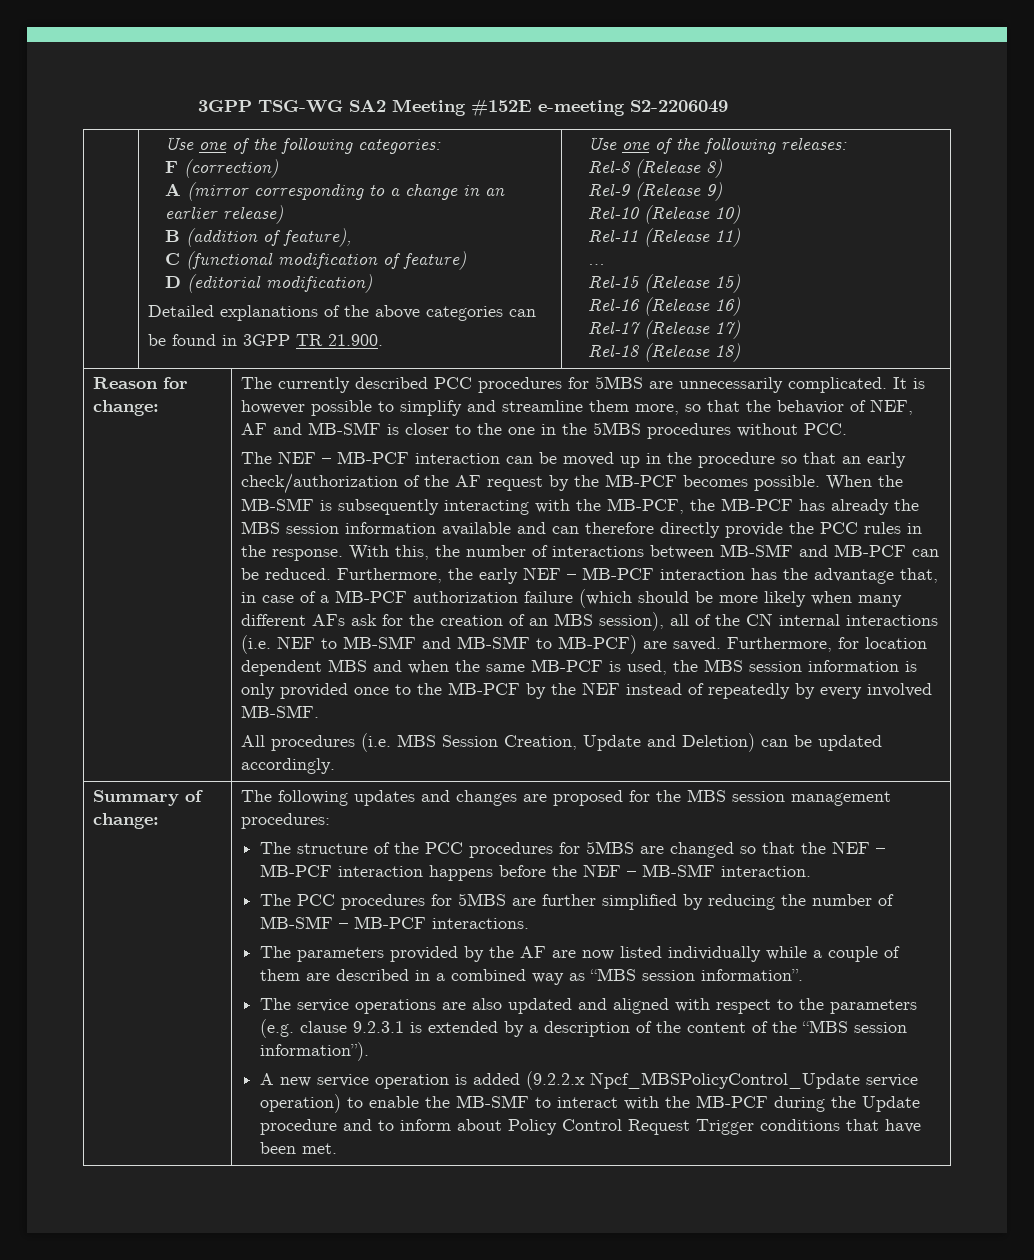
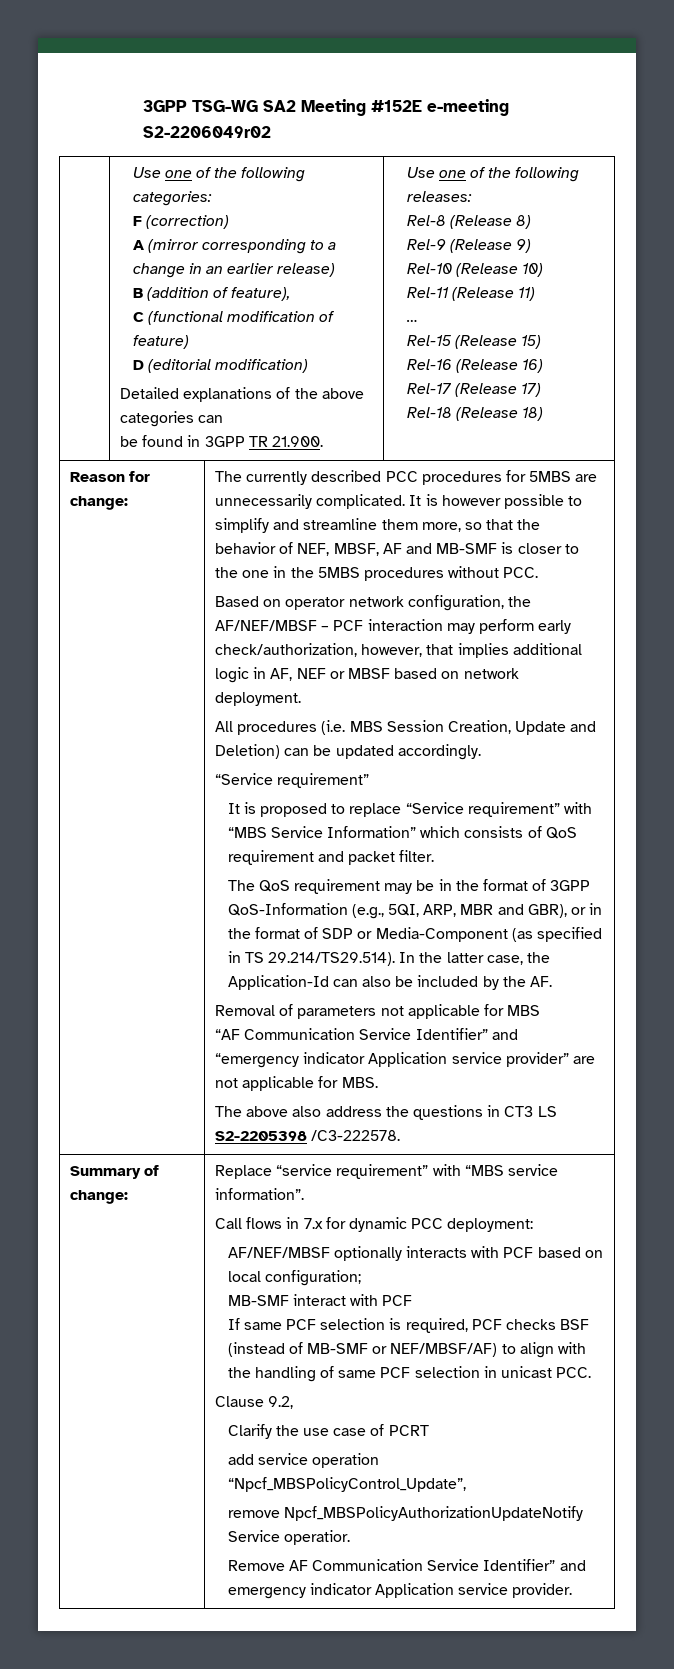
[629,100,728,113] S2-2206049 -> [142,126,271,138] S2-2206049r02
(913, 407) none -> [333,543,379,556] MBSF,
[240,451,906,468] [240,473,903,494] [240,498,919,515] [240,521,922,538] [240,544,939,561] [240,567,938,584] [240,589,902,608] [240,612,938,631] [240,635,927,654] [240,659,917,676] [240,682,932,699] [240,705,319,718] The NEF – MB-PCF interaction can be moved up in the procedure so that an early check/authorization of the AF request by the MB-PCF becomes possible. When the MB-SMF is subsequently interacting with the MB-PCF, the MB-PCF has already the MBS session information available and can therefore directly provide the PCC rules in the response. With this, the number of interactions between MB-SMF and MB-PCF can be reduced. Furthermore, the early NEF – MB-PCF interaction has the advantage that, in case of a MB-PCF authorization failure (which should be more likely when many different AFs ask for the creation of an MBS session), all of the CN internal interactions (i.e. NEF to MB-SMF and MB-SMF to MB-PCF) are saved. Furthermore, for location dependent MBS and when the same MB-PCF is used, the MBS session information is only provided once to the MB-PCF by the NEF instead of repeatedly by every involved MB-SMF. -> [215,595,531,611] [215,619,572,634] [215,643,582,658] [215,667,519,683] [215,692,302,706] Based on operator network configuration, the AF/NEF/MBSF – PCF interaction may perform early check/authorization, however, that implies additional logic in AF, NEF or MBSF based on network deployment.
[92,790,203,806] [92,813,159,829] [240,789,891,806] [240,813,330,829] [260,841,886,858] [260,864,812,881] [260,893,895,910] [260,916,530,929] [260,946,901,962] [260,968,804,985] [260,998,918,1014] [260,1019,908,1038] [260,1042,370,1061] [260,1071,919,1090] [260,1094,921,1113] [260,1119,922,1135] [260,1142,338,1154] // Summary of change: | The following updates and changes are proposed for the MBS session management procedures: // The structure of the PCC procedures for 5MBS are changed so that the NEF – MB-PCF interaction happens before the NEF – MB-SMF interaction. // The PCC procedures for 5MBS are further simplified by reducing the number of MB-SMF – MB-PCF interactions. // The parameters provided by the AF are now listed individually while a couple of them are described in a combined way as “MBS session information”. // The service operations are also updated and aligned with respect to the parameters (e.g. clause 9.2.3.1 is extended by a description of the content of the “MBS session information”). // A new service operation is added (9.2.2.x Npcf_MBSPolicyControl_Update service operation) to enable the MB-SMF to interact with the MB-PCF during the Update procedure and to inform about Policy Control Request Trigger conditions that have been met. -> [215,773,370,788] [227,802,592,817] [227,826,577,839] [227,850,435,865] [227,879,591,894] [227,903,603,919] [227,927,602,942] [227,951,550,966] [227,975,552,990] [215,1004,541,1019] [215,1028,518,1040] [215,1052,595,1068] [215,1076,378,1091] [215,1105,557,1120] [215,1130,401,1141] [70,1165,160,1179] [70,1190,129,1204] [215,1164,558,1179] [215,1188,305,1200] [215,1217,534,1232] [227,1246,603,1261] [227,1270,361,1286] [227,1294,413,1306] [227,1318,590,1333] [227,1342,586,1358] [227,1366,592,1382] [215,1396,294,1409] [227,1424,429,1439] [227,1453,379,1468] [227,1477,466,1492] [227,1506,583,1521] [227,1530,350,1545] [227,1559,586,1571] [227,1583,573,1599] // “Service requirement” // It is proposed to replace “Service requirement” with “MBS Service Information” which consists of QoS requirement and packet filter. // The QoS requirement may be in the format of 3GPP QoS-Information (e.g., 5QI, ARP, MBR and GBR), or in the format of SDP or Media-Component (as specified in TS 29.214/TS29.514). In the latter case, the Application-Id can also be included by the AF. // Removal of parameters not applicable for MBS // “AF Communication Service Identifier” and “emergency indicator Application service provider” are not applicable for MBS. // The above also address the questions in CT3 LS S2-2205398 /C3-222578. // Summary of change: | Replace “service requirement” with “MBS service information”. // Call flows in 7.x for dynamic PCC deployment: // AF/NEF/MBSF optionally interacts with PCF based on local configuration; // MB-SMF interact with PCF // If same PCF selection is required, PCF checks BSF (instead of MB-SMF or NEF/MBSF/AF) to align with the handling of same PCF selection in unicast PCC. // Clause 9.2, // Clarify the use case of PCRT // add service operation “Npcf_MBSPolicyControl_Update”, // remove Npcf_MBSPolicyAuthorizationUpdateNotify Service operatior. // Remove AF Communication Service Identifier” and emergency indicator Application service provider.

